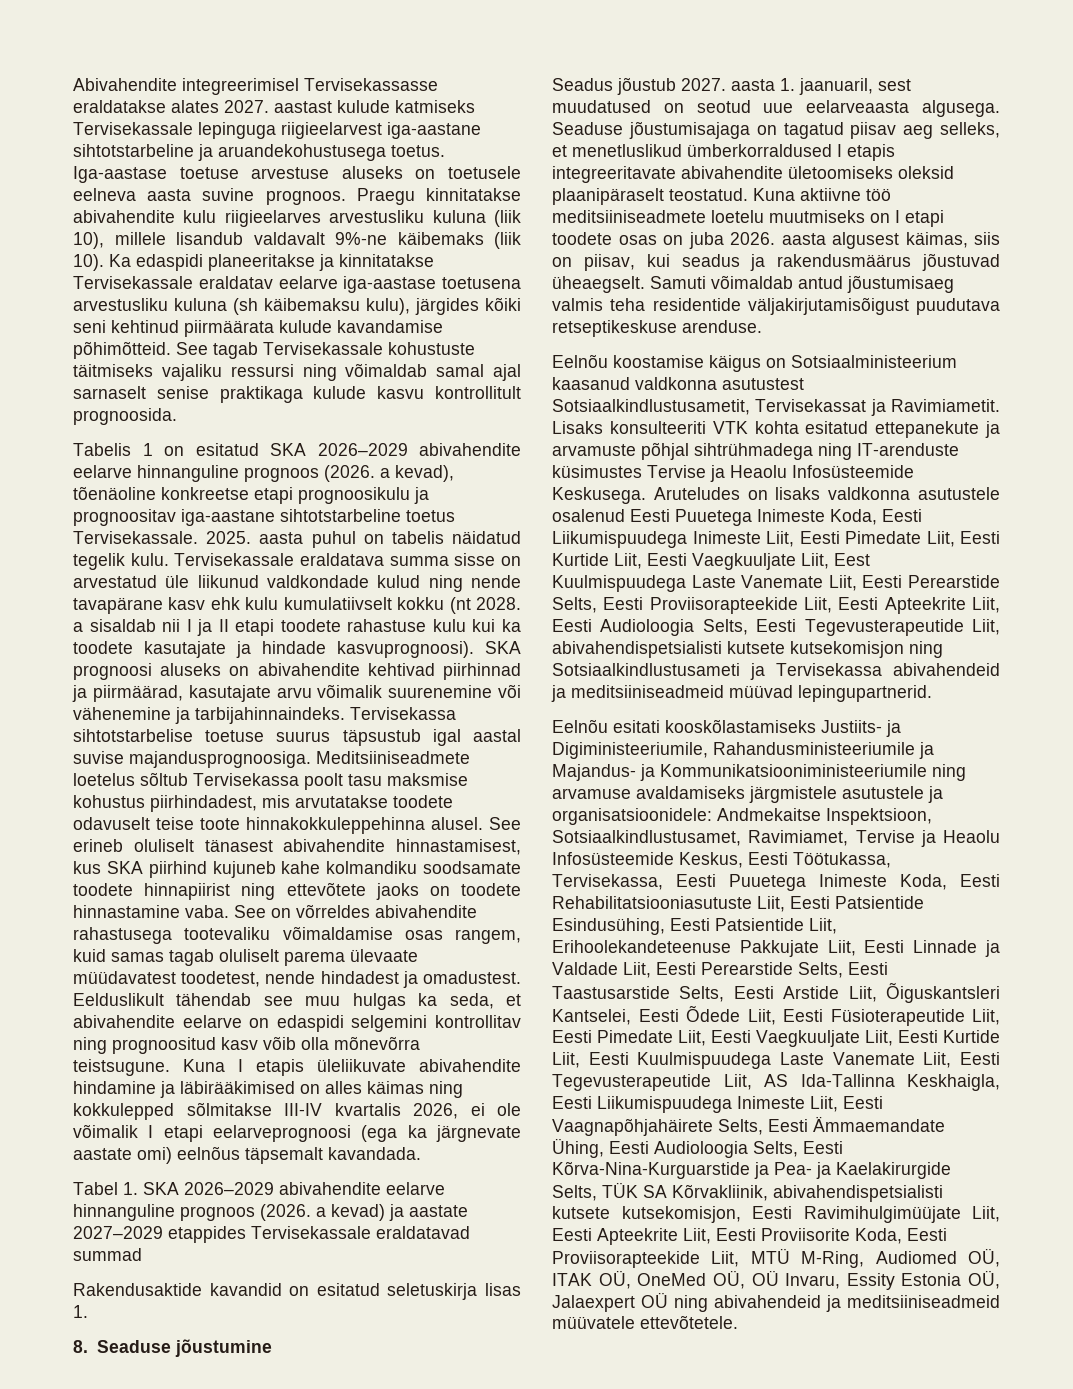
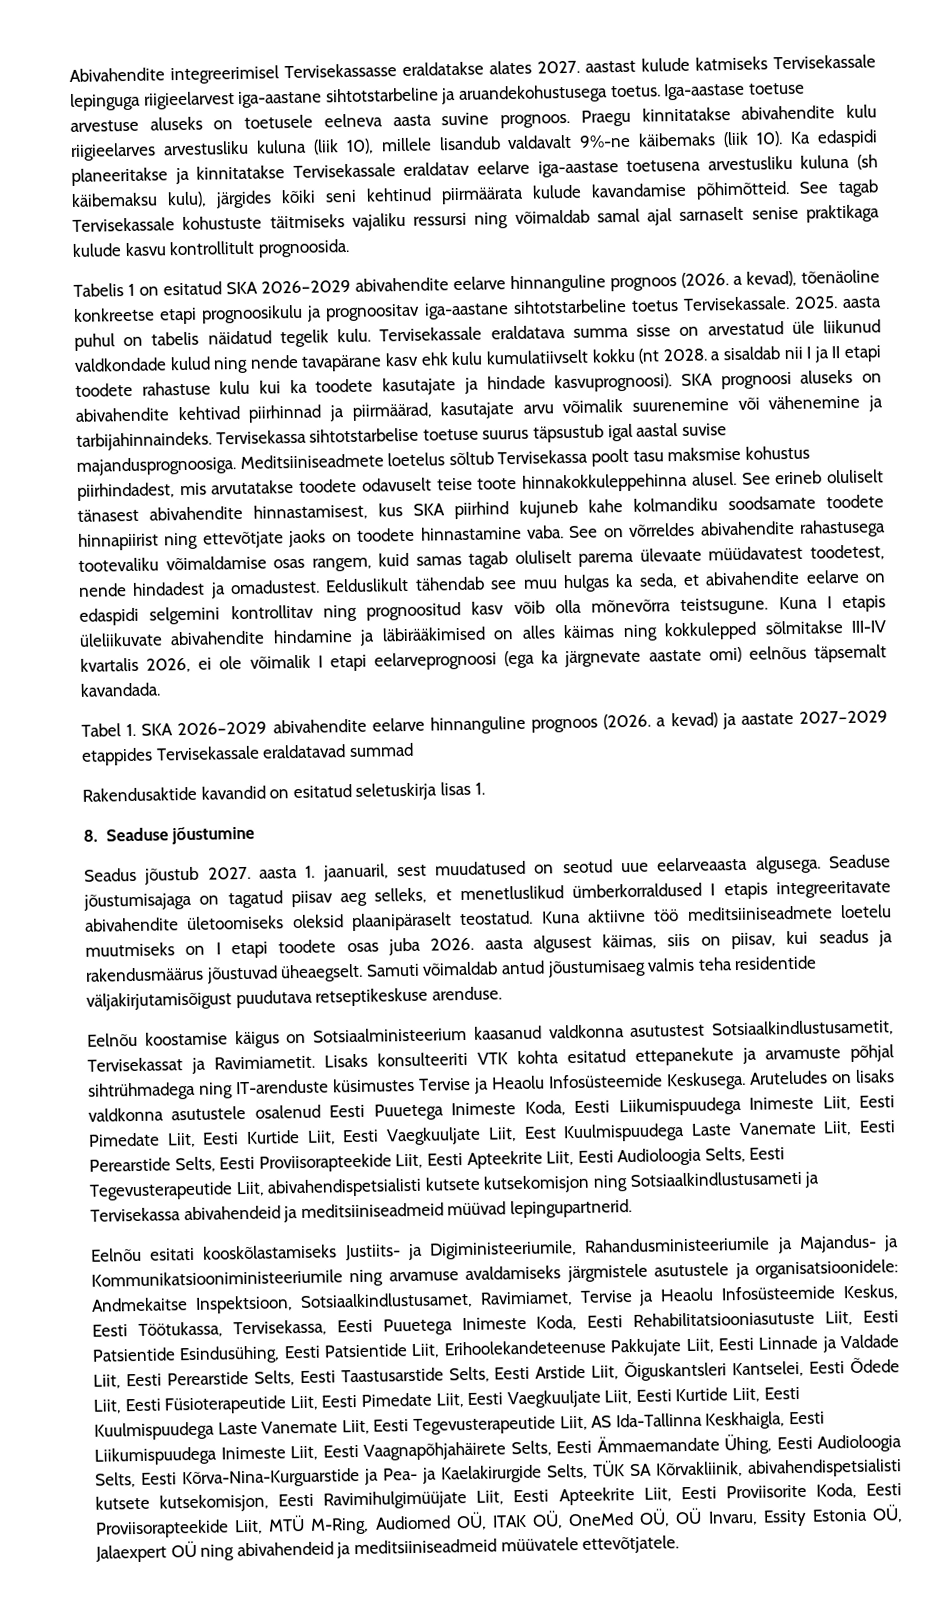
[286,882,366,896] ettevõtete -> [202,531,284,549] ettevõtjate
[663,235,683,245] on -> (379, 947) none
[640,1315,738,1329] ettevõtetele. -> [582,1535,680,1554] ettevõtjatele.

